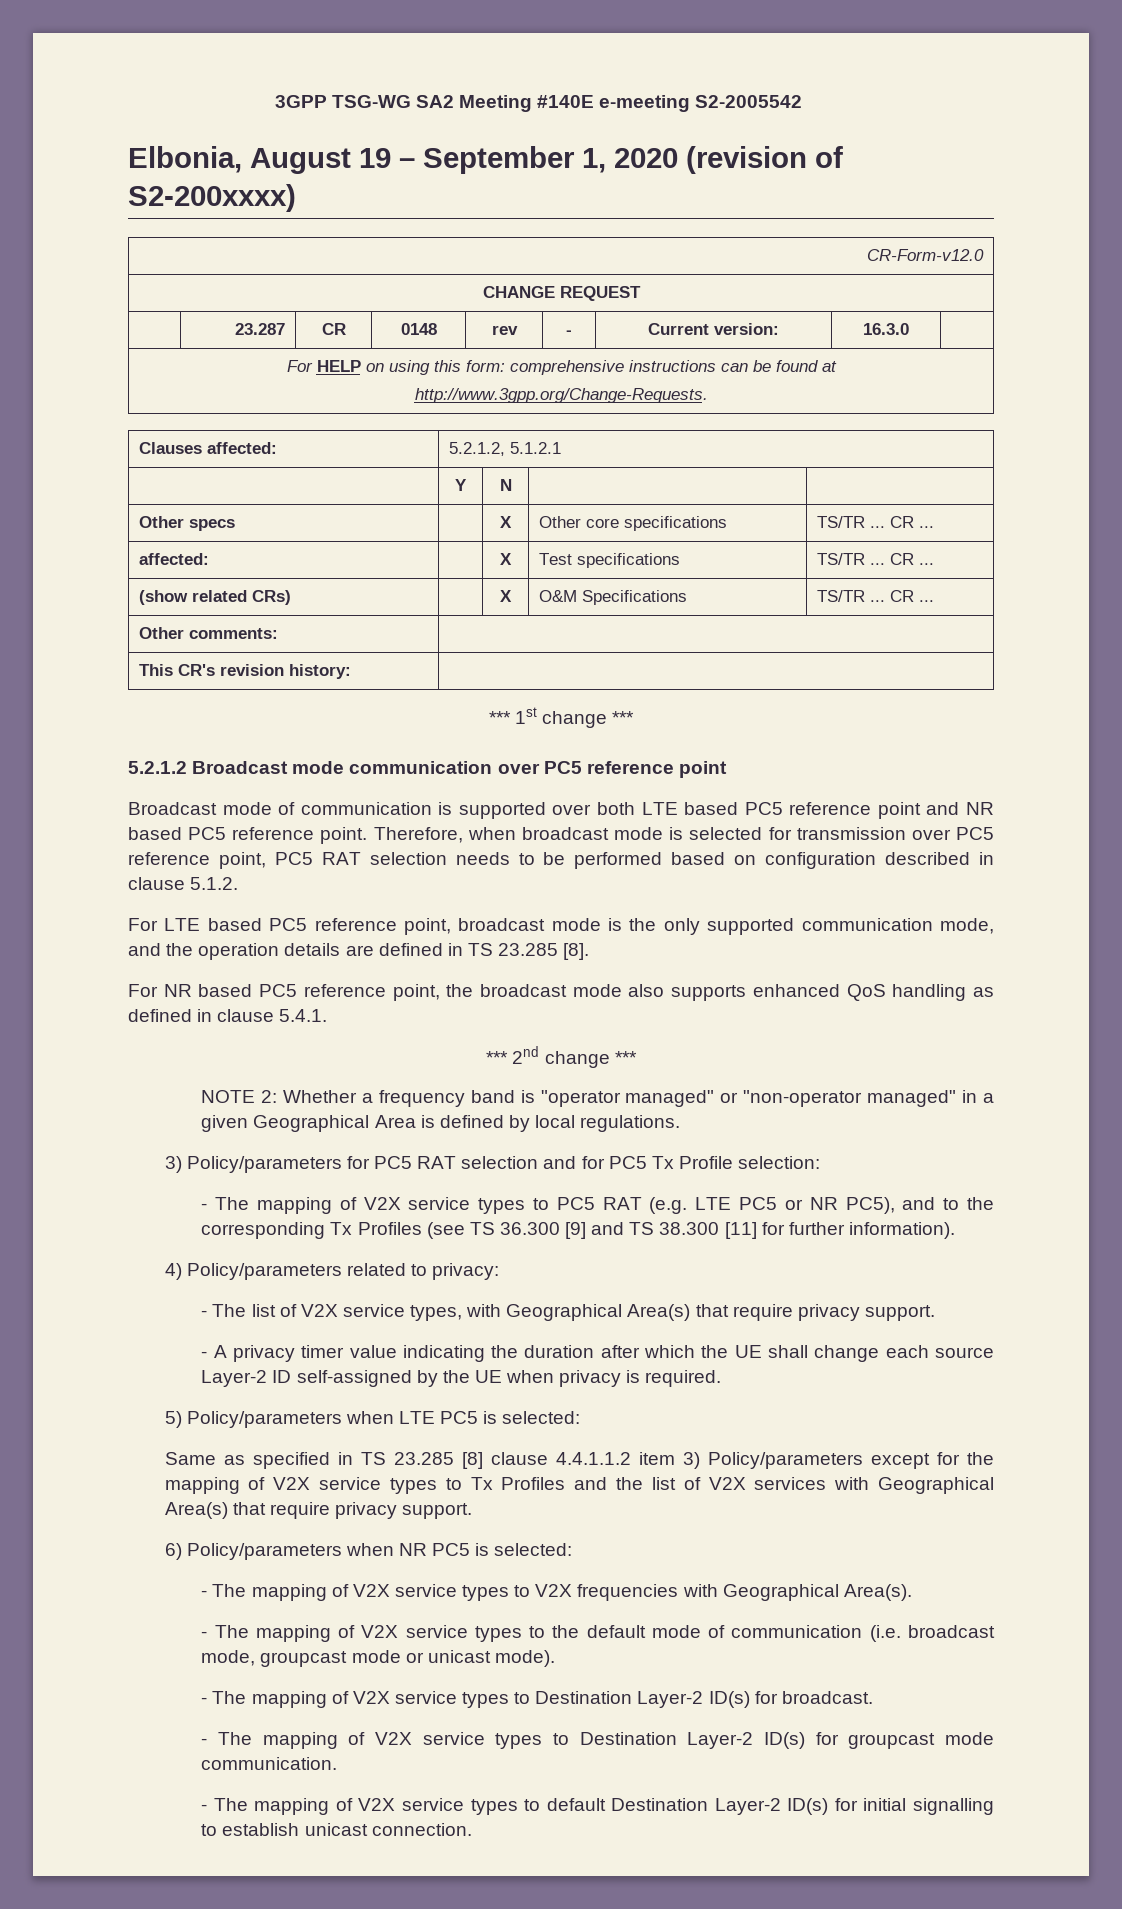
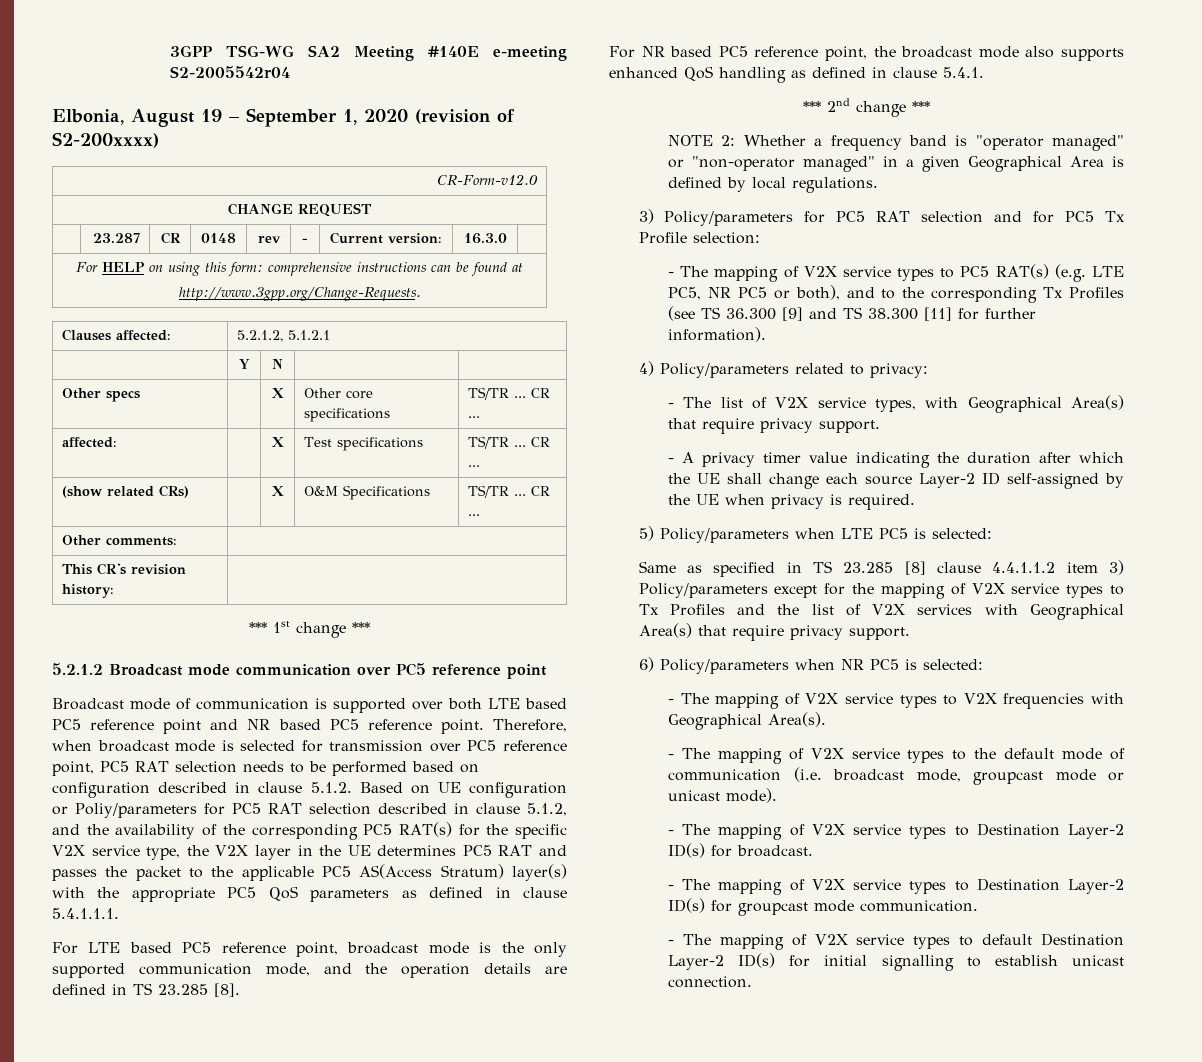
[695,95,803,108] S2-2005542 -> [170,66,291,78] S2-2005542r04
(239, 883) none -> [359,782,567,798] [52,803,567,818] [52,822,568,840] [52,845,567,860] [52,864,567,881] [52,886,567,902] [52,908,119,919] Based on UE configuration or Poliy/parameters for PC5 RAT selection described in clause 5.1.2, and the availability of the corresponding PC5 RAT(s) for the specific V2X service type, the V2X layer in the UE determines PC5 RAT and passes the packet to the applicable PC5 AS(Access Stratum) layer(s) with the appropriate PC5 QoS parameters as defined in clause 5.4.1.1.1.
[602,1197,642,1210] RAT -> [995,264,1049,279] RAT(s)
[739,1197,895,1214] PC5 or NR PC5), -> [668,285,840,300] PC5, NR PC5 or both),

